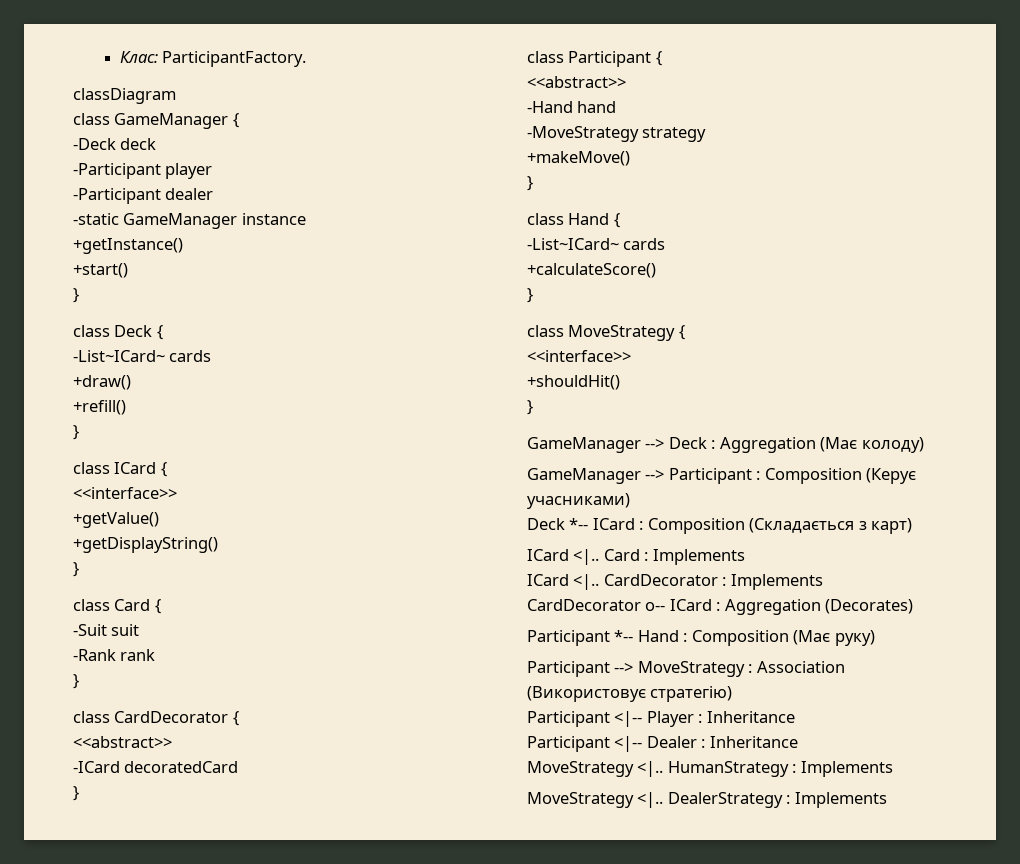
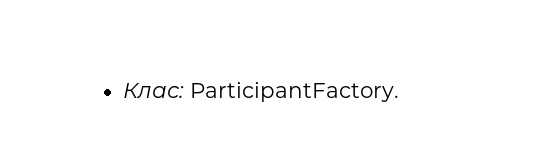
[73,88,176,104] [73,113,239,129] [73,138,157,150] [73,163,213,179] [73,188,214,204] [73,213,306,229] [73,238,183,254] [73,263,128,278] [73,288,79,303] [73,325,163,340] [73,350,212,362] [73,375,131,390] [73,400,126,415] [73,425,79,440] [73,462,167,477] [73,487,177,499] [73,512,159,528] [73,537,218,553] [73,562,79,577] [73,599,161,614] [73,624,140,636] [73,649,156,661] [73,674,79,689] [73,711,239,726] [73,736,172,748] [73,761,239,773] [73,786,79,801] [527,51,662,67] [527,76,626,88] [527,101,617,113] [527,126,707,142] [527,151,630,166] [527,176,533,191] [527,213,620,228] [527,238,666,250] [527,263,656,278] [527,288,533,303] [527,325,685,341] [527,350,631,362] [527,375,620,390] [527,400,533,415] [527,437,924,453] [527,468,917,484] [527,493,630,509] [527,518,913,534] [527,549,745,565] [527,574,823,590] [527,599,914,615] [527,630,875,646] [527,661,845,677] [527,686,733,702] [527,711,795,727] [527,736,798,752] [527,761,893,777] [527,792,887,808] // classDiagram // class GameManager { // -Deck deck // -Participant player // -Participant dealer // -static GameManager instance // +getInstance() // +start() // } // class Deck { // -List~ICard~ cards // +draw() // +refill() // } // class ICard { // <<interface>> // +getValue() // +getDisplayString() // } // class Card { // -Suit suit // -Rank rank // } // class CardDecorator { // <<abstract>> // -ICard decoratedCard // } // class Participant { // <<abstract>> // -Hand hand // -MoveStrategy strategy // +makeMove() // } // class Hand { // -List~ICard~ cards // +calculateScore() // } // class MoveStrategy { // <<interface>> // +shouldHit() // } // GameManager --> Deck : Aggregation (Має колоду) // GameManager --> Participant : Composition (Керує учасниками) // Deck *-- ICard : Composition (Складається з карт) // ICard <|.. Card : Implements // ICard <|.. CardDecorator : Implements // CardDecorator o-- ICard : Aggregation (Decorates) // Participant *-- Hand : Composition (Має руку) // Participant --> MoveStrategy : Association (Використовує стратегію) // Participant <|-- Player : Inheritance // Participant <|-- Dealer : Inheritance // MoveStrategy <|.. HumanStrategy : Implements // MoveStrategy <|.. DealerStrategy : Implements -> (400, 92) none

